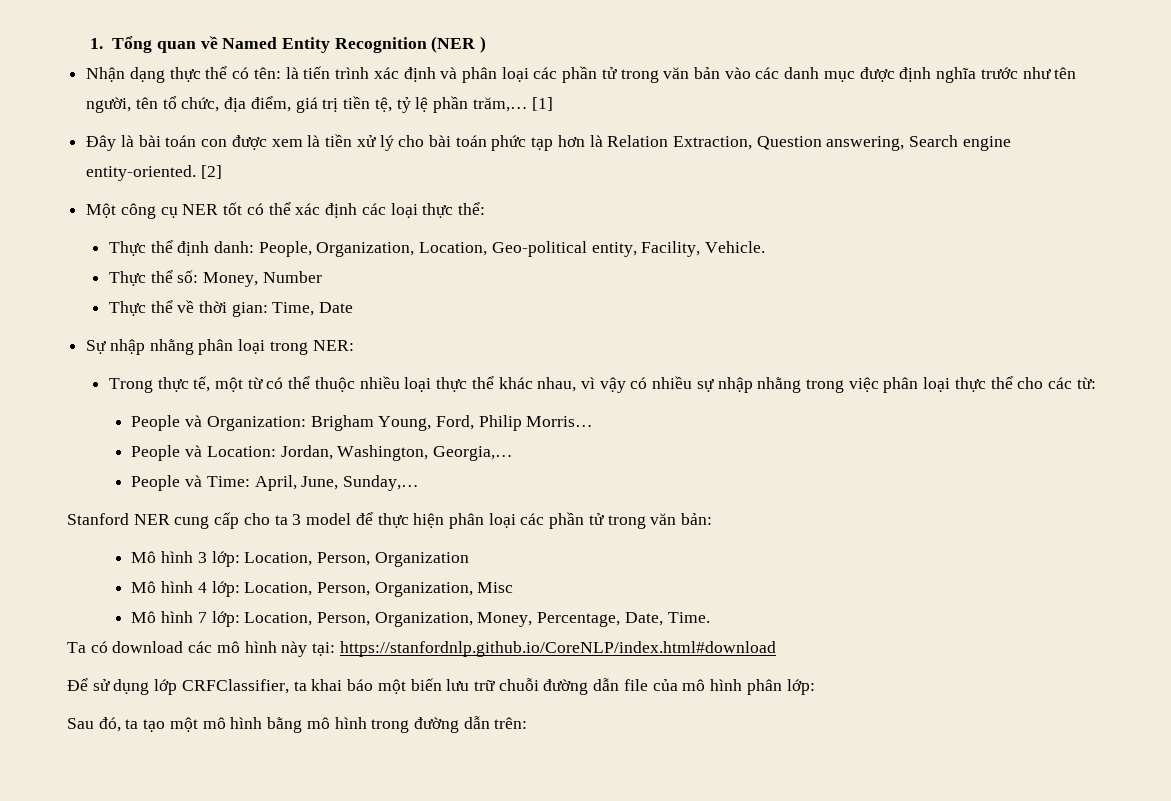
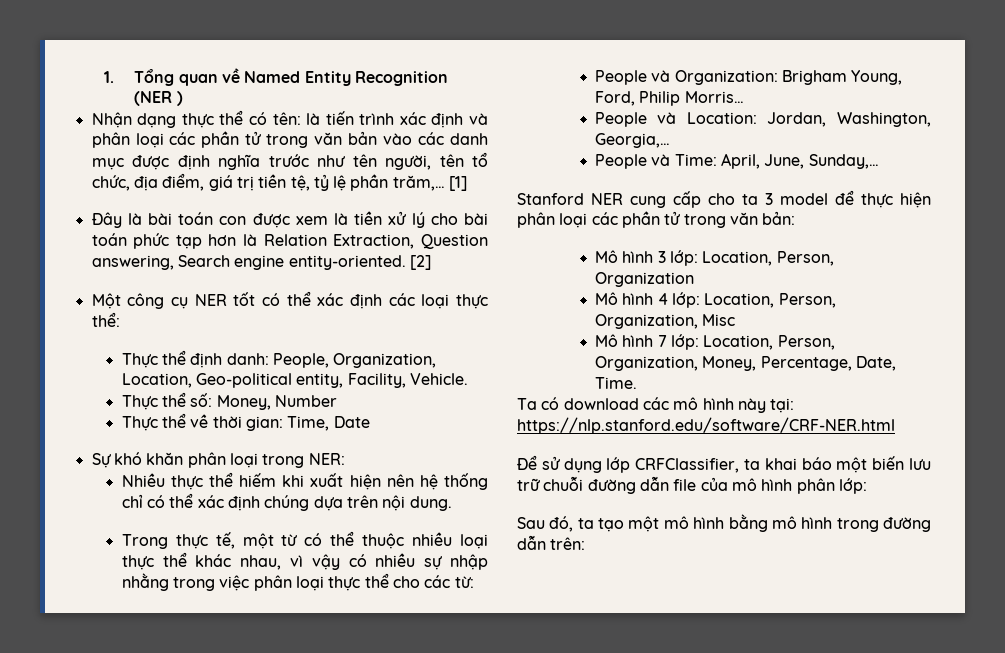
[109,339,194,355] nhập nhằng -> [113,452,184,465] khó khăn
(354, 345) none -> [121,472,488,490] [121,493,452,511] // Nhiều thực thể hiếm khi xuất hiện nên hệ thống chỉ có thể xác định chúng dựa trên nội dung.
[339,641,776,657] https://stanfordnlp.github.io/CoreNLP/index.html#download -> [517,417,895,434] https://nlp.stanford.edu/software/CRF-NER.html

